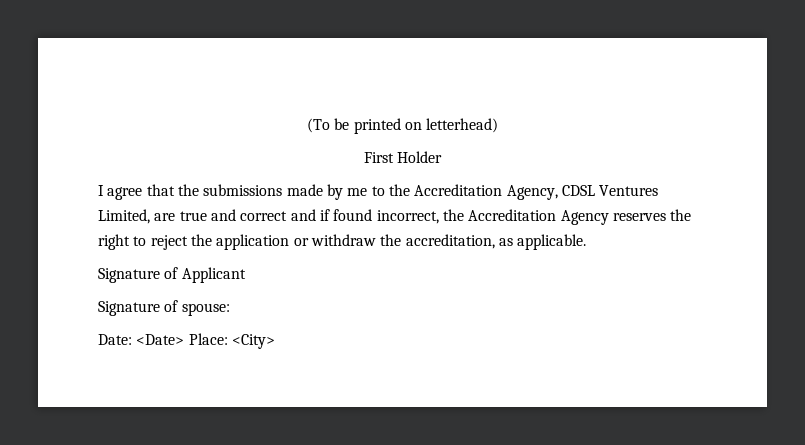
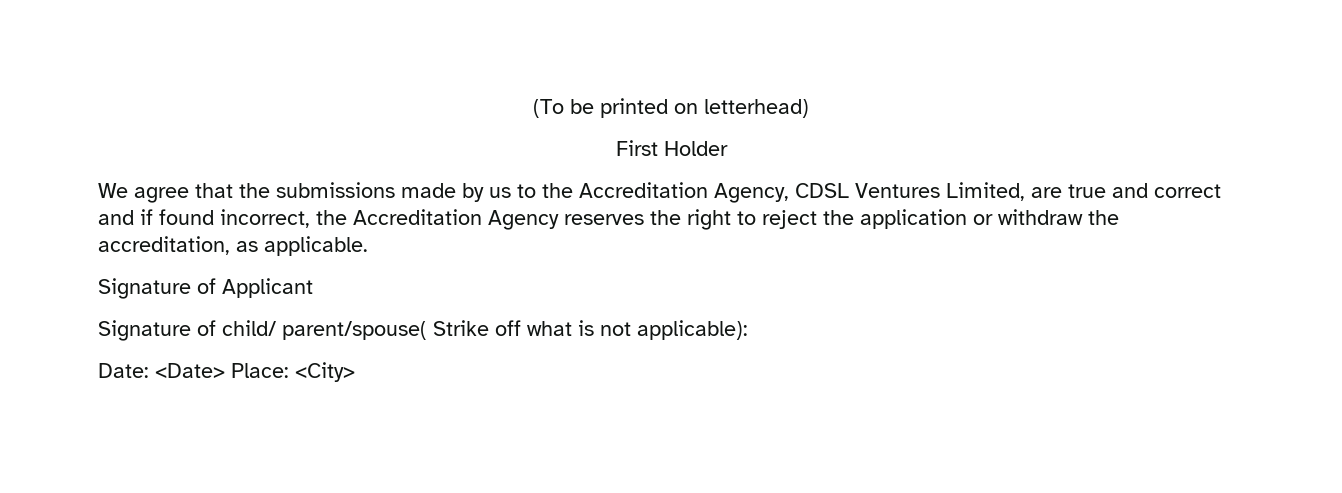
[98,185,104,196] I -> [98,183,128,198] We
[347,188,368,196] me -> [489,187,511,198] us
[181,303,230,316] spouse: -> [222,320,748,340] child/ parent/spouse( Strike off what is not applicable):

